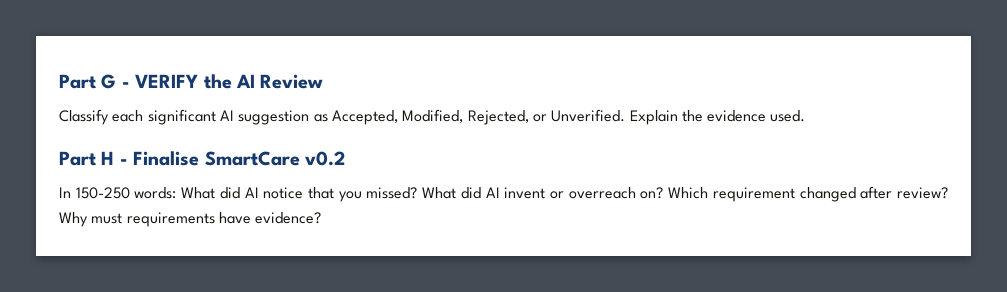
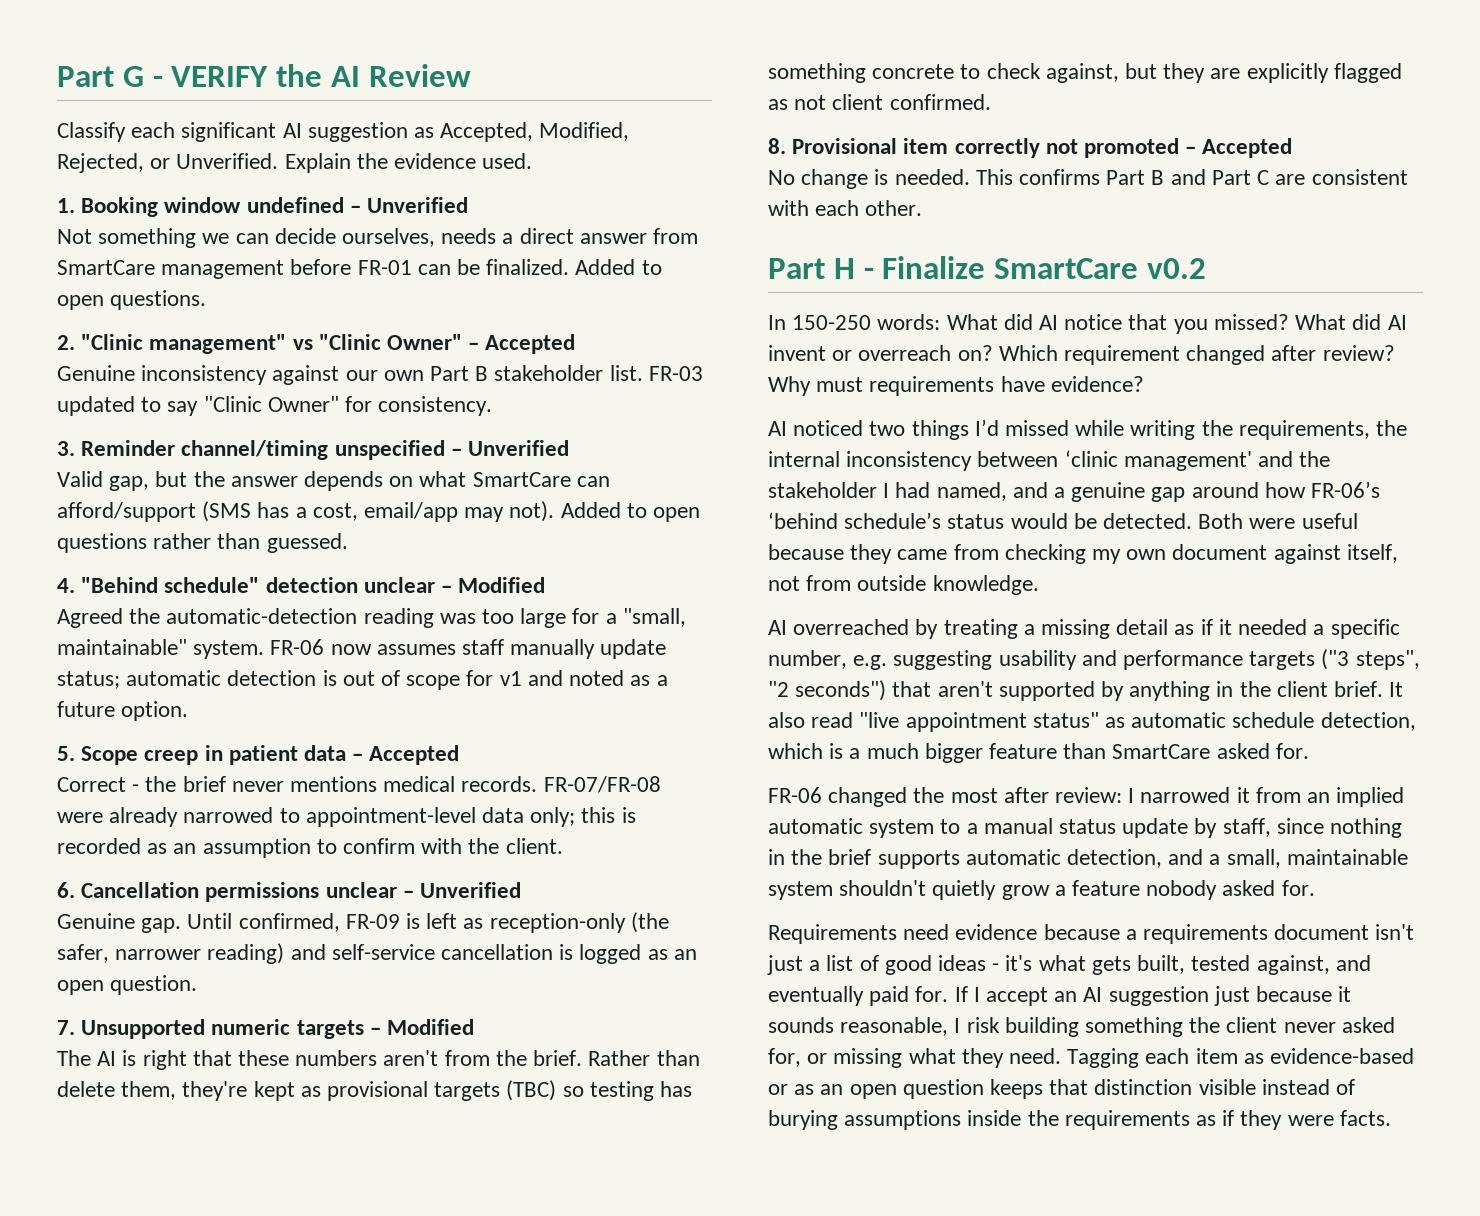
(806, 116) none -> [57,197,469,217] [57,228,699,248] [57,259,662,279] [57,290,207,310] [57,334,576,354] [57,365,703,385] [57,396,493,416] [57,440,570,460] [57,471,610,491] [57,501,701,522] [57,533,348,553] [57,577,546,593] [57,608,686,628] [57,639,667,659] [57,670,668,690] [57,701,189,721] [57,745,460,765] [57,776,661,793] [57,807,636,827] [57,838,563,858] [57,882,522,902] [57,912,669,933] [57,943,697,964] [57,975,198,995] [57,1019,475,1039] [57,1050,700,1070] [57,1080,693,1101] [768,63,1402,83] [768,94,991,110] [768,138,1293,158] [768,169,1408,189] [768,200,923,216] // 1. Booking window undefined – Unverified // Not something we can decide ourselves, needs a direct answer from SmartCare management before FR-01 can be finalized. Added to open questions. // 2. "Clinic management" vs "Clinic Owner" – Accepted // Genuine inconsistency against our own Part B stakeholder list. FR-03 updated to say "Clinic Owner" for consistency. // 3. Reminder channel/timing unspecified – Unverified // Valid gap, but the answer depends on what SmartCare can afford/support (SMS has a cost, email/app may not). Added to open questions rather than guessed. // 4. "Behind schedule" detection unclear – Modified // Agreed the automatic-detection reading was too large for a "small, maintainable" system. FR-06 now assumes staff manually update status; automatic detection is out of scope for v1 and noted as a future option. // 5. Scope creep in patient data – Accepted // Correct - the brief never mentions medical records. FR-07/FR-08 were already narrowed to appointment-level data only; this is recorded as an assumption to confirm with the client. // 6. Cancellation permissions unclear – Unverified // Genuine gap. Until confirmed, FR-09 is left as reception-only (the safer, narrower reading) and self-service cancellation is logged as an open question. // 7. Unsupported numeric targets – Modified // The AI is right that these numbers aren't from the brief. Rather than delete them, they're kept as provisional targets (TBC) so testing has something concrete to check against, but they are explicitly flagged as not client confirmed. // 8. Provisional item correctly not promoted – Accepted // No change is needed. This confirms Part B and Part C are consistent with each other.
[133,151,200,166] Finalise -> [882,256,986,279] Finalize
(322, 218) none -> [768,419,1408,440] [768,450,1331,471] [768,481,1381,502] [768,512,1358,529] [768,544,1398,564] [768,575,1039,595] [768,619,1400,639] [768,649,1420,670] [768,680,1404,701] [768,712,1416,732] [768,743,1309,763] [768,787,1405,807] [768,818,1403,838] [768,849,1408,869] [768,880,1315,900] [768,924,1415,944] [767,955,1371,975] [768,986,1352,1006] [768,1017,1395,1037] [768,1048,1415,1068] [768,1079,1356,1099] [768,1110,1391,1130] // AI noticed two things I’d missed while writing the requirements, the internal inconsistency between ‘clinic management' and the stakeholder I had named, and a genuine gap around how FR-06’s ‘behind schedule’s status would be detected. Both were useful because they came from checking my own document against itself, not from outside knowledge. // AI overreached by treating a missing detail as if it needed a specific number, e.g. suggesting usability and performance targets ("3 steps", "2 seconds") that aren't supported by anything in the client brief. It also read "live appointment status" as automatic schedule detection, which is a much bigger feature than SmartCare asked for. // FR-06 changed the most after review: I narrowed it from an implied automatic system to a manual status update by staff, since nothing in the brief supports automatic detection, and a small, maintainable system shouldn't quietly grow a feature nobody asked for. // Requirements need evidence because a requirements document isn't just a list of good ideas - it's what gets built, tested against, and eventually paid for. If I accept an AI suggestion just because it sounds reasonable, I risk building something the client never asked for, or missing what they need. Tagging each item as evidence-based or as an open question keeps that distinction visible instead of burying assumptions inside the requirements as if they were facts.

